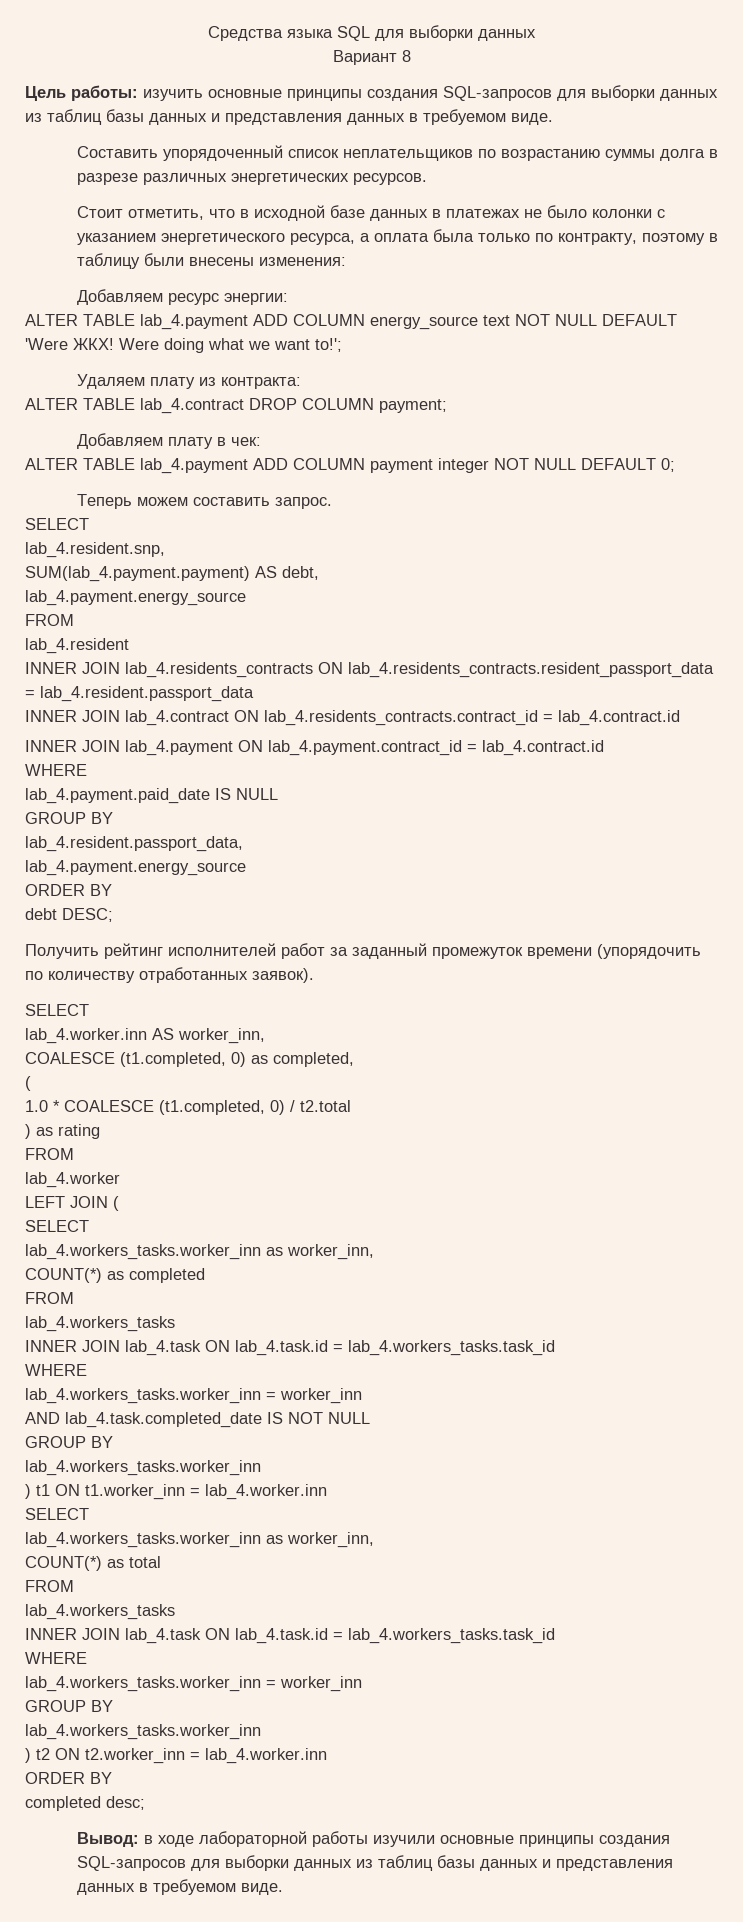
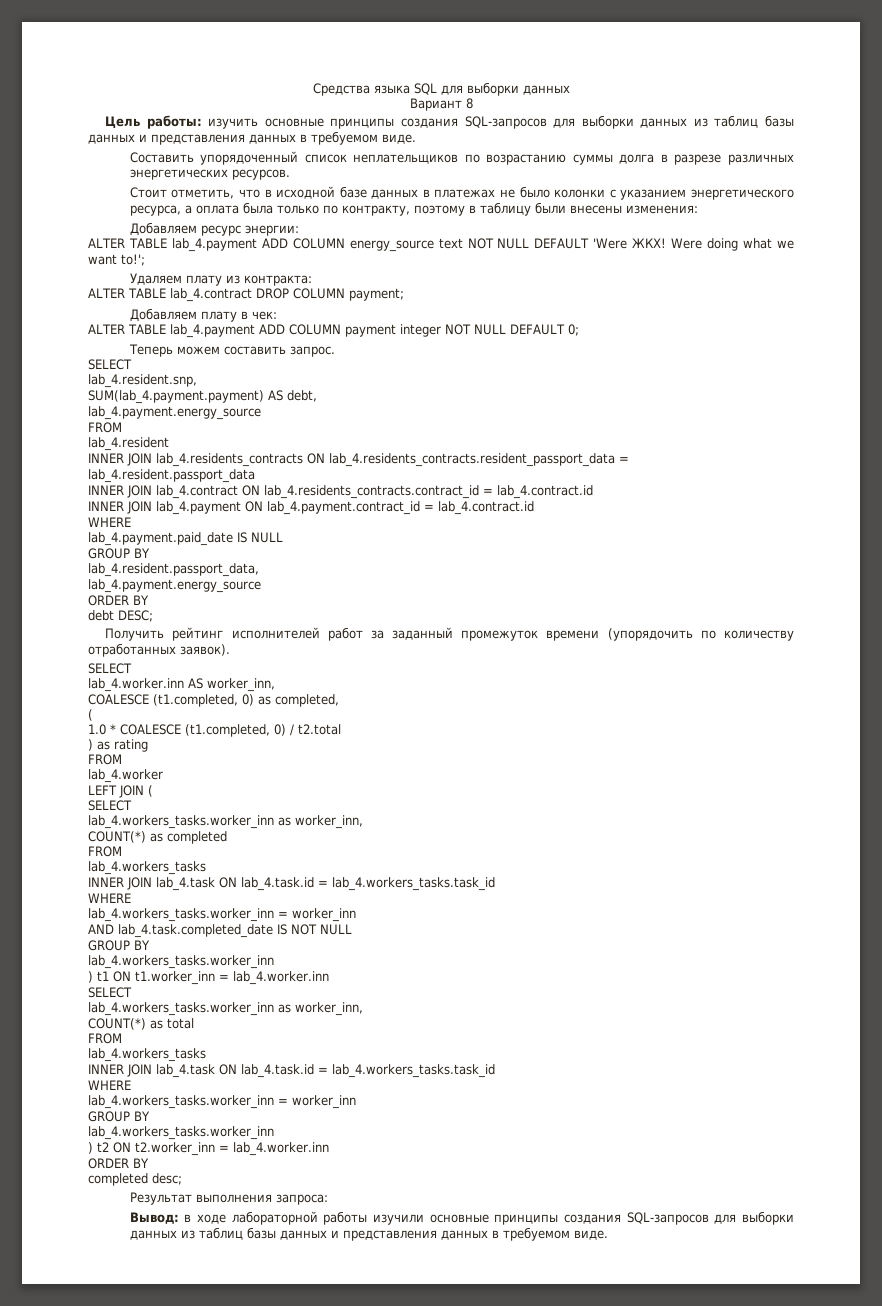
(145, 1803) none -> [129,1192,328,1205] // Результат выполнения запроса:

